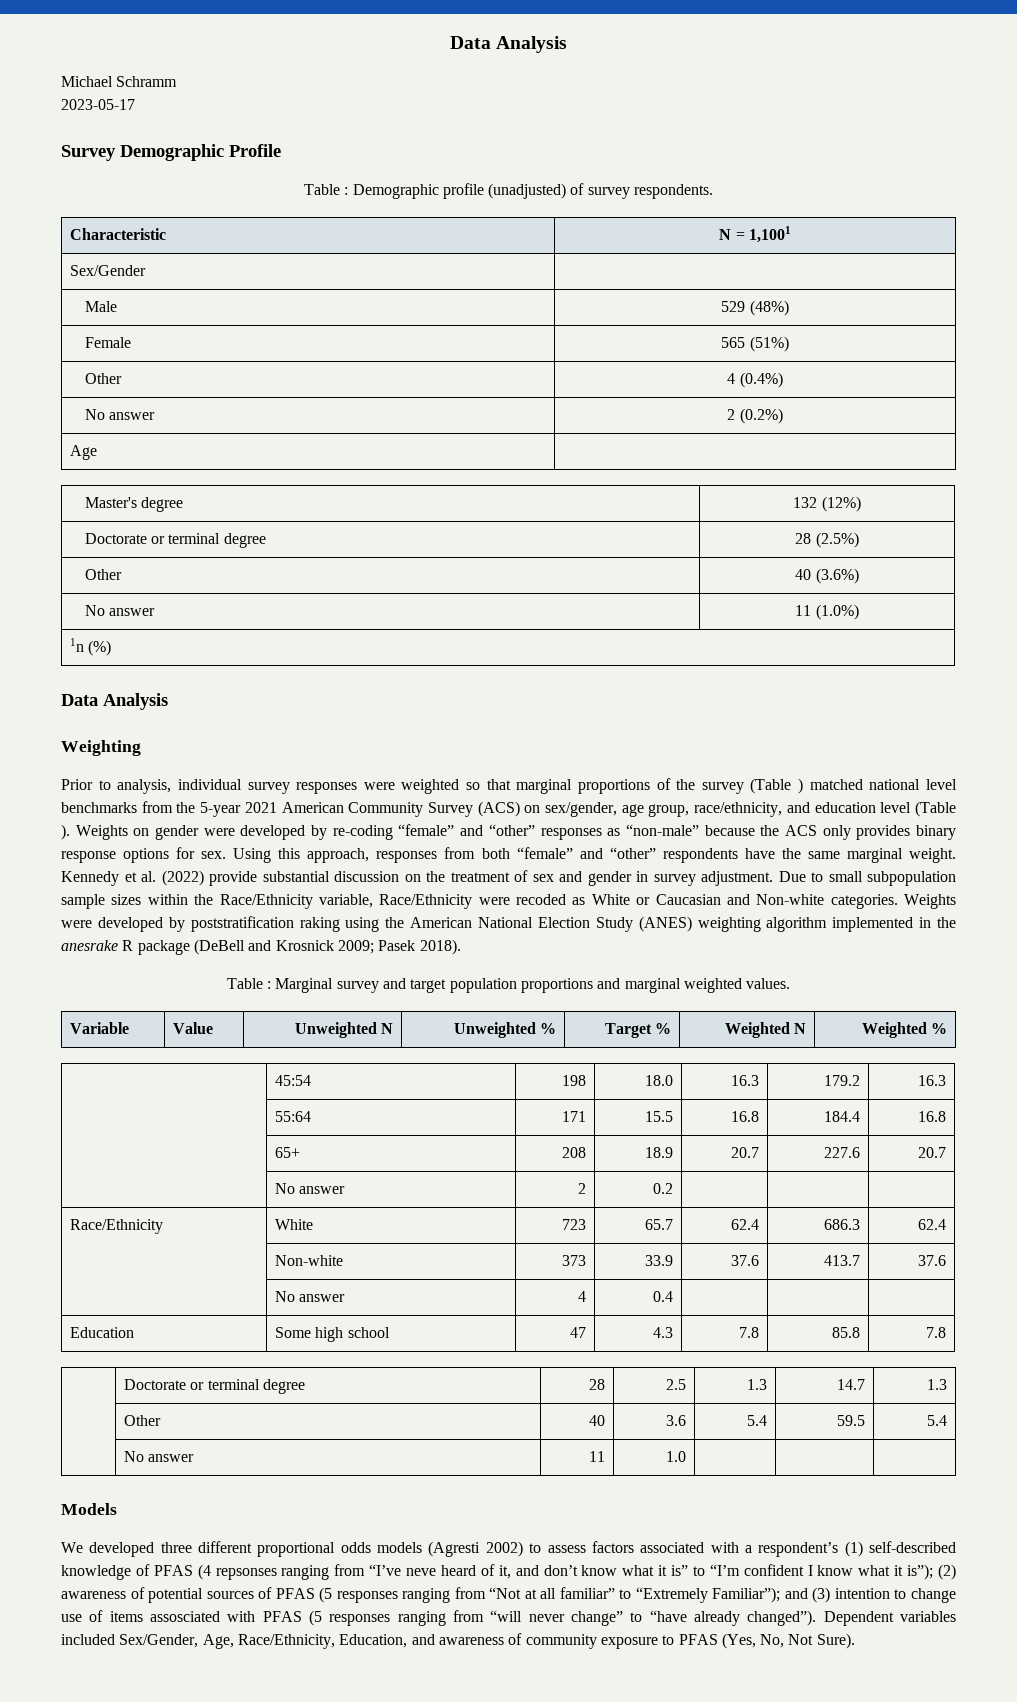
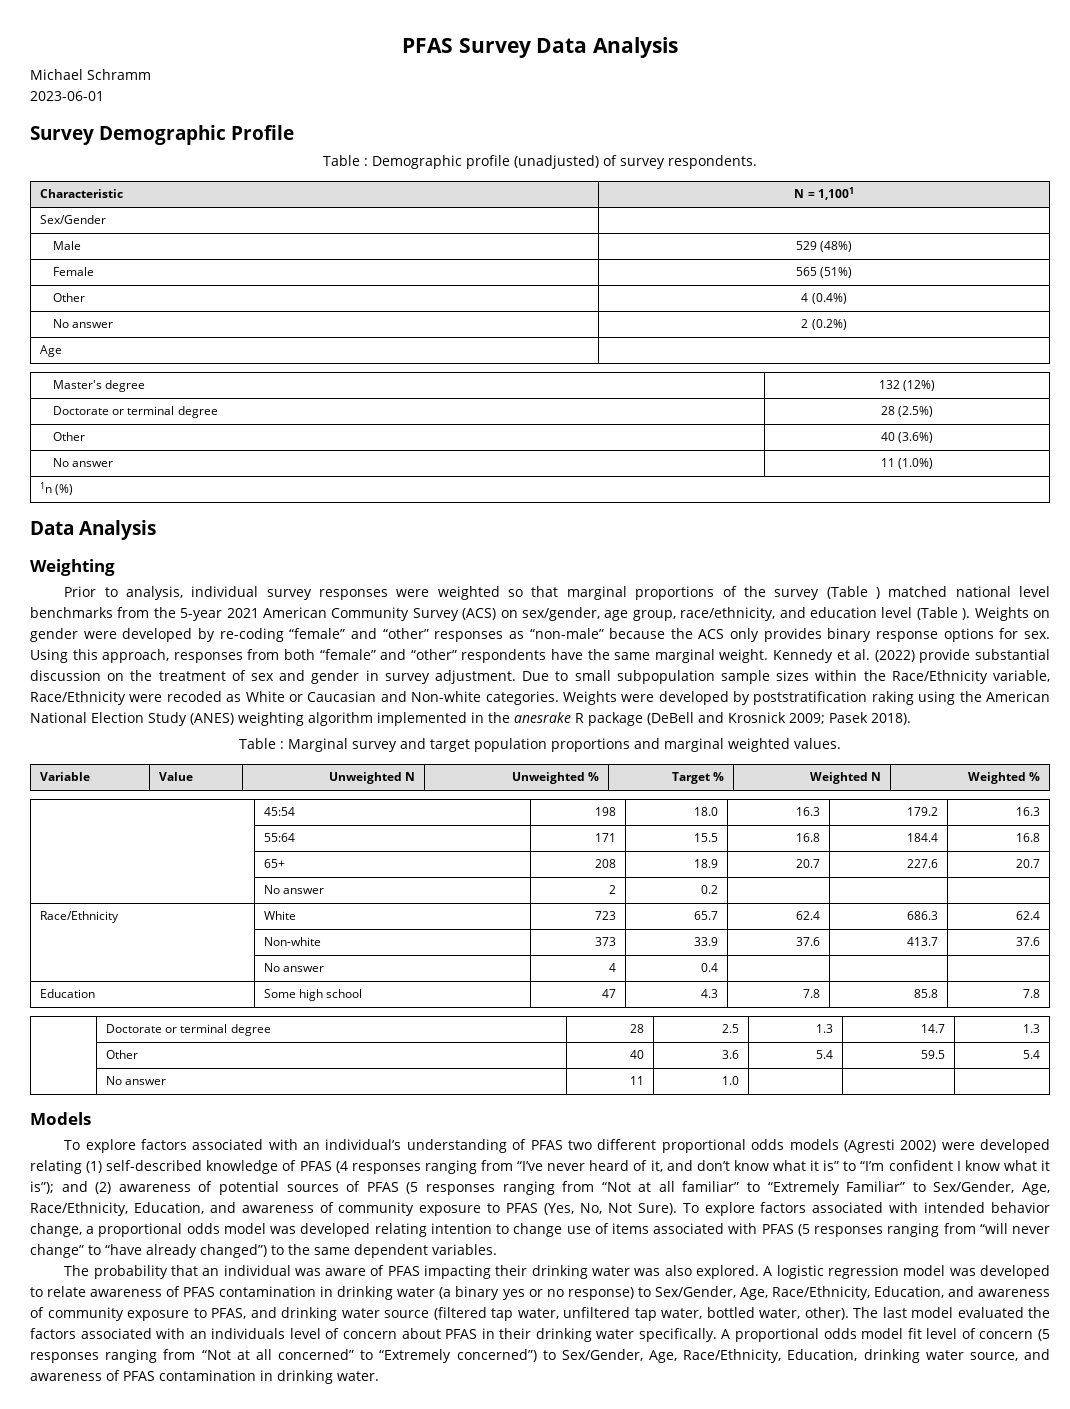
(449, 42) none -> [401,38,531,58] PFAS Survey
[61,99,135,110] 2023-05-17 -> [30,91,104,101] 2023-06-01
[61,1542,192,1557] We developed three -> [64,1139,592,1153] To explore factors associated with an individual’s understanding of PFAS two
[529,1541,839,1557] to assess factors associated with a respondent’s -> [941,1139,1051,1153] [30,1160,82,1174] were developed relating
[215,1568,277,1580] repsonses -> [351,1163,421,1174] responses
[406,1568,437,1576] neve -> [547,1163,586,1171] never
(934, 1572) none -> [61,1181,88,1192] and
[712,1587,956,1603] [61,1610,957,1626] [61,1634,115,1645] Familiar”); and (3) intention to change use of items assosciated with PFAS (5 responses ranging from “will never change” to “have already changed”). Dependent variables included -> [846,1181,926,1192] Familiar” to
(855, 1641) none -> [682,1202,1051,1216] [30,1223,1051,1237] [30,1244,497,1258] [64,1265,1050,1279] [30,1286,1050,1300] [30,1307,1050,1321] [30,1328,1051,1342] [30,1349,1050,1363] [30,1370,379,1384] To explore factors associated with intended behavior change, a proportional odds model was developed relating intention to change use of items associated with PFAS (5 responses ranging from “will never change” to “have already changed”) to the same dependent variables. // The probability that an individual was aware of PFAS impacting their drinking water was also explored. A logistic regression model was developed to relate awareness of PFAS contamination in drinking water (a binary yes or no response) to Sex/Gender, Age, Race/Ethnicity, Education, and awareness of community exposure to PFAS, and drinking water source (filtered tap water, unfiltered tap water, bottled water, other). The last model evaluated the factors associated with an individuals level of concern about PFAS in their drinking water specifically. A proportional odds model fit level of concern (5 responses ranging from “Not at all concerned” to “Extremely concerned”) to Sex/Gender, Age, Race/Ethnicity, Education, drinking water source, and awareness of PFAS contamination in drinking water.

